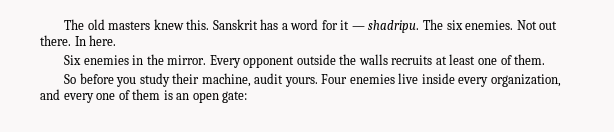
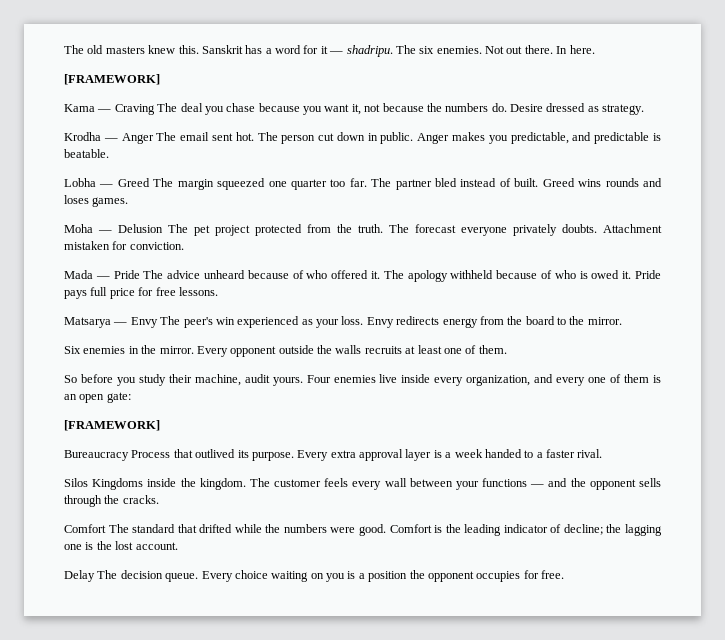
(117, 40) none -> [64,74,160,85] [64,103,645,115] [64,132,661,144] [64,149,109,158] [64,178,663,190] [64,195,129,207] [64,224,662,236] [64,241,184,250] [64,270,661,282] [64,287,218,299] [64,316,622,328] // [FRAMEWORK] // Kama — Craving The deal you chase because you want it, not because the numbers do. Desire dressed as strategy. // Krodha — Anger The email sent hot. The person cut down in public. Anger makes you predictable, and predictable is beatable. // Lobha — Greed The margin squeezed one quarter too far. The partner bled instead of built. Greed wins rounds and loses games. // Moha — Delusion The pet project protected from the truth. The forecast everyone privately doubts. Attachment mistaken for conviction. // Mada — Pride The advice unheard because of who offered it. The apology withheld because of who is owed it. Pride pays full price for free lessons. // Matsarya — Envy The peer's win experienced as your loss. Envy redirects energy from the board to the mirror.
(248, 97) none -> [64,420,160,431] [64,449,603,461] [64,478,661,490] [64,495,159,507] [64,524,662,536] [64,541,178,550] [64,570,564,582] // [FRAMEWORK] // Bureaucracy Process that outlived its purpose. Every extra approval layer is a week handed to a faster rival. // Silos Kingdoms inside the kingdom. The customer feels every wall between your functions — and the opponent sells through the cracks. // Comfort The standard that drifted while the numbers were good. Comfort is the leading indicator of decline; the lagging one is the lost account. // Delay The decision queue. Every choice waiting on you is a position the opponent occupies for free.

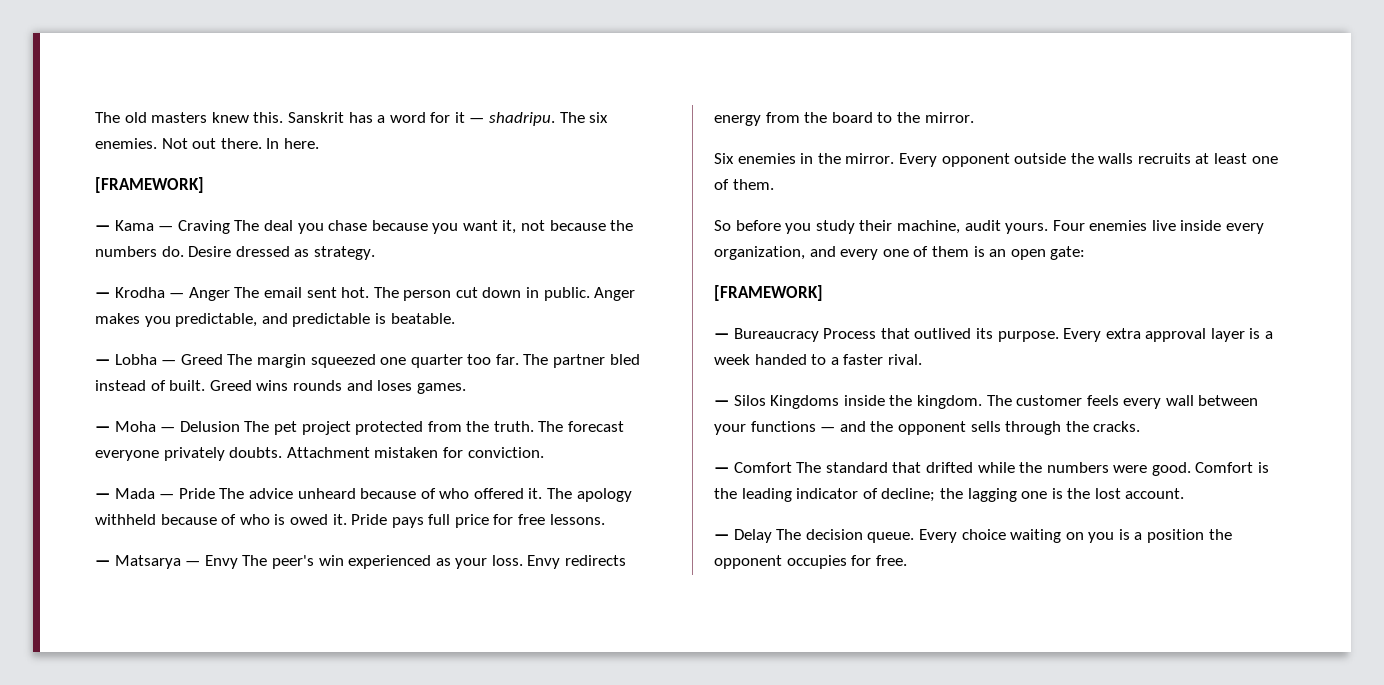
(160, 79) none -> [95,225,110,231] —
(645, 109) none -> [95,292,110,298] —
(109, 153) none -> [95,359,110,365] —
(129, 202) none -> [95,426,110,432] —
(184, 246) none -> [95,493,110,499] —
(218, 291) none -> [95,560,110,566] —
(160, 425) none -> [714,333,729,339] —
(603, 453) none -> [714,400,729,406] —
(159, 499) none -> [714,467,729,473] —
(178, 546) none -> [714,534,729,540] —

